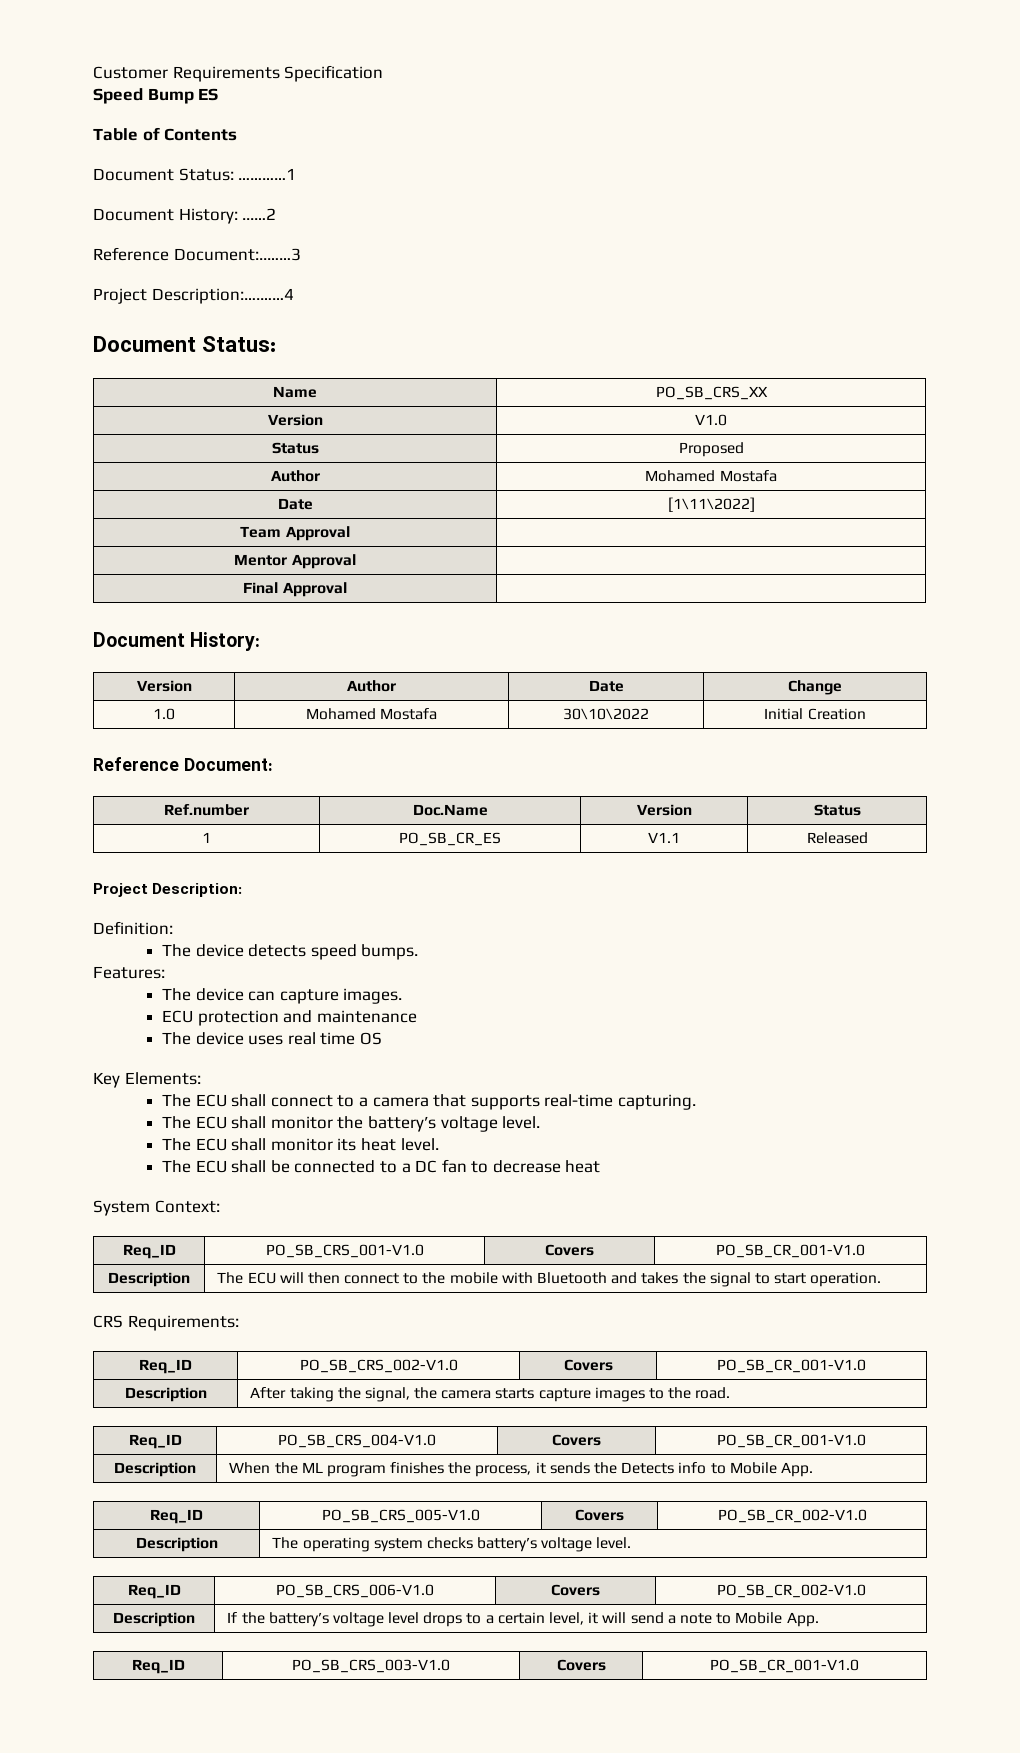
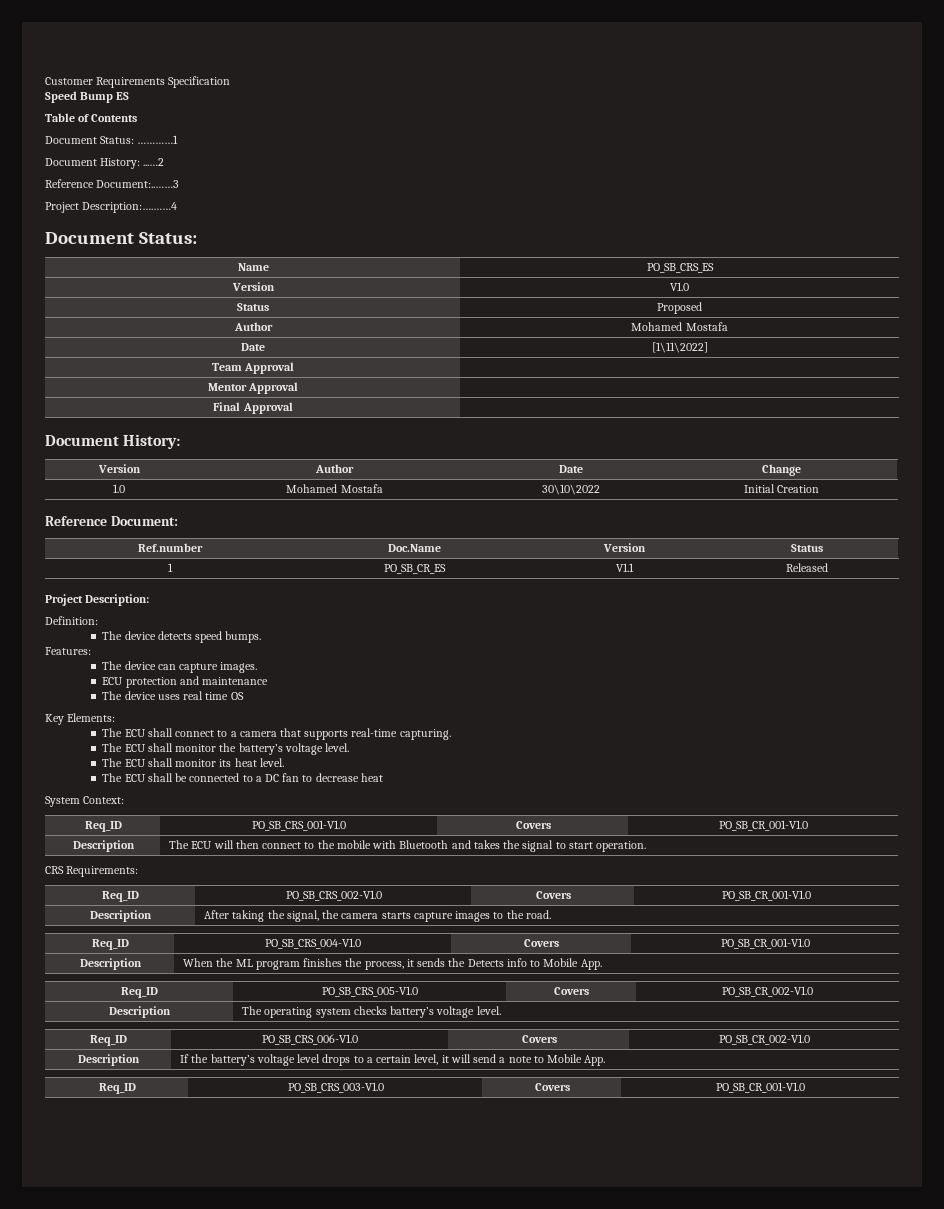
[655,386,768,400] PO_SB_CRS_XX -> [646,263,714,273] PO_SB_CRS_ES

